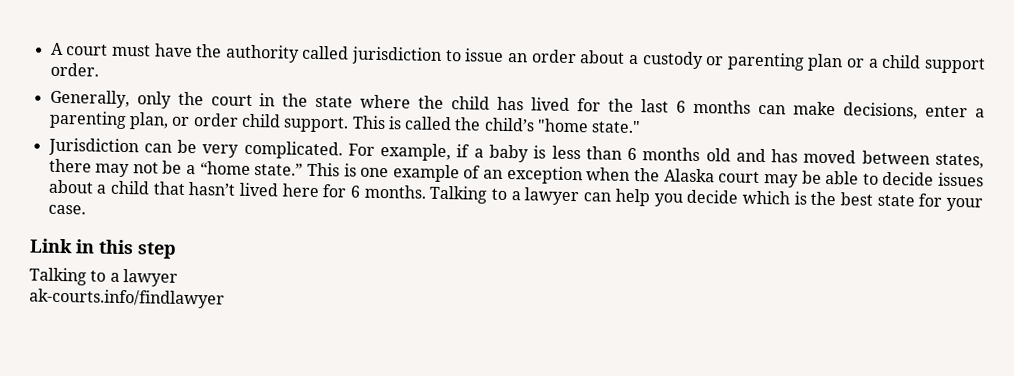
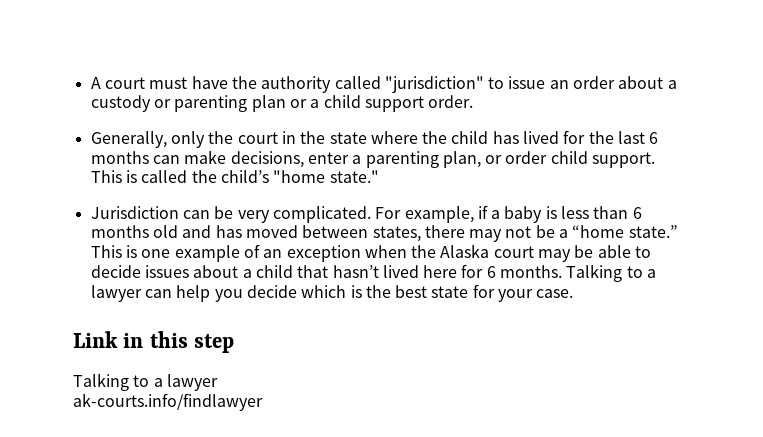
[351,46,443,65] jurisdiction -> [384,76,484,93] "jurisdiction"

